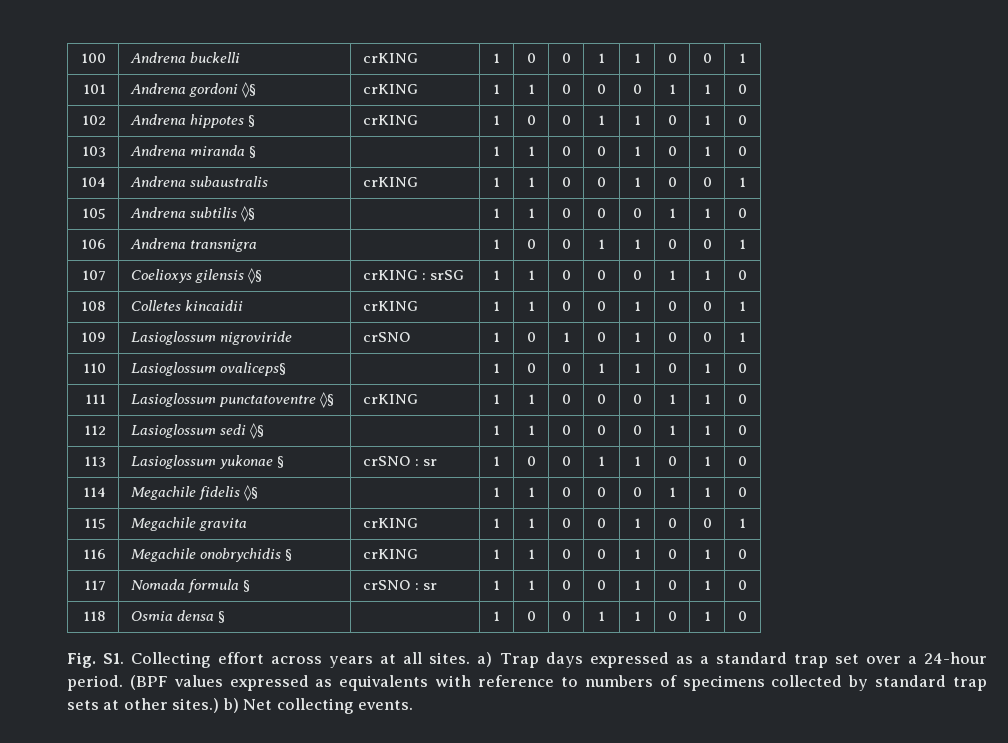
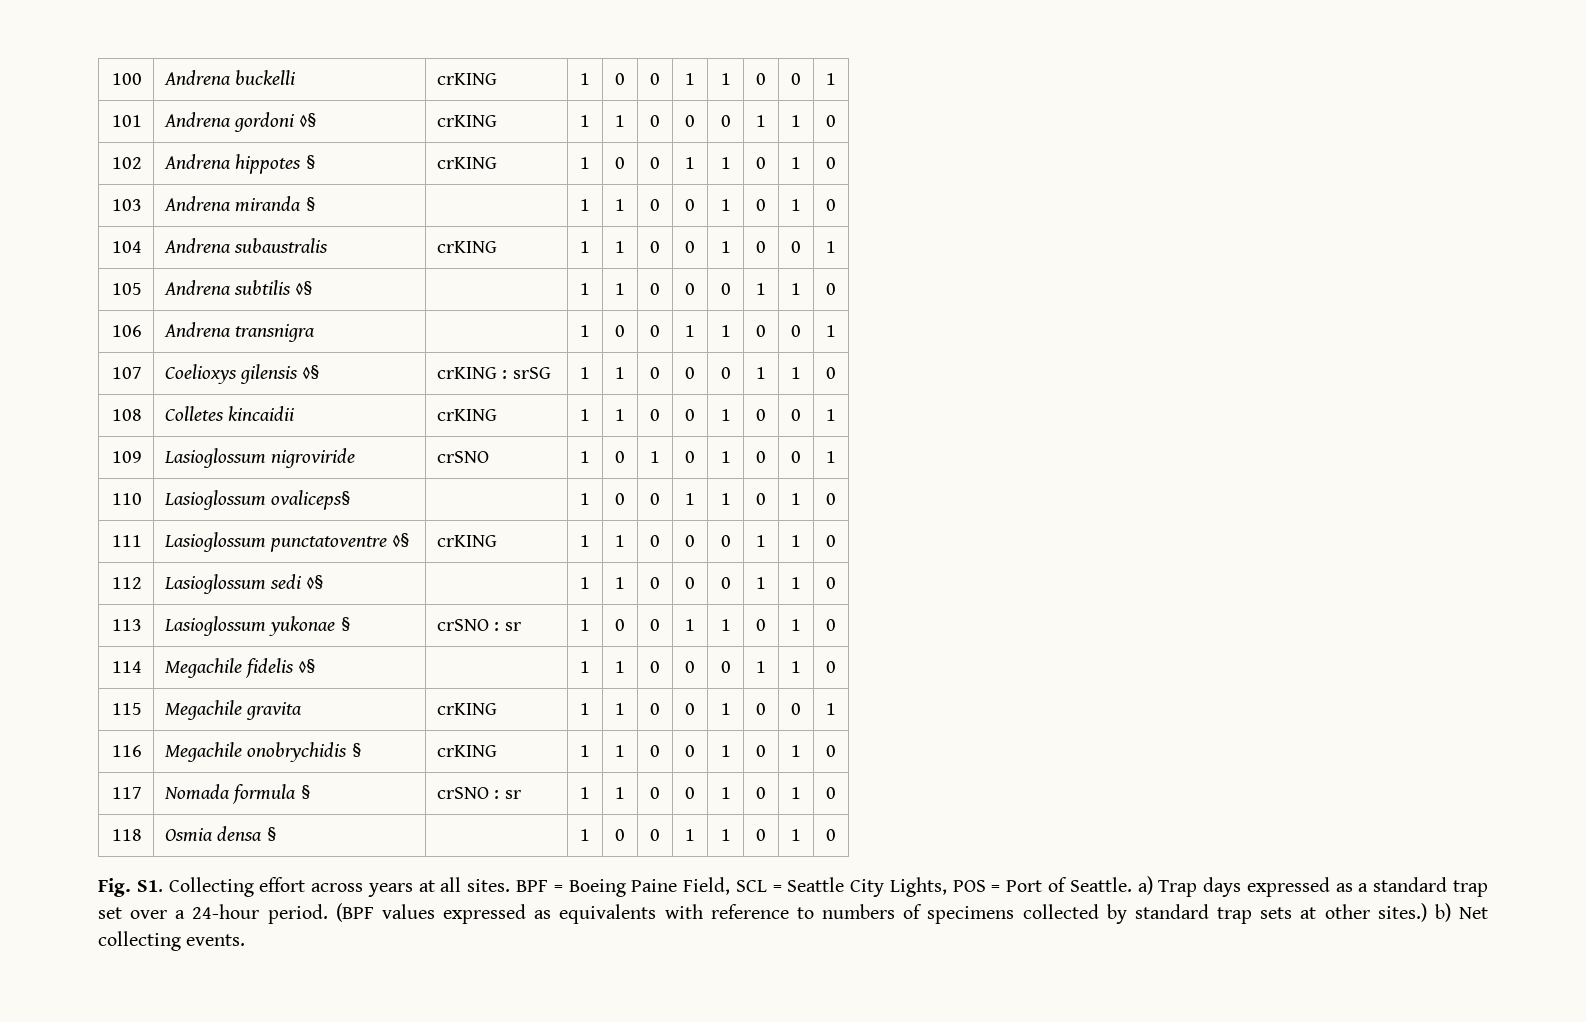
(471, 658) none -> [515,877,1132,897] BPF = Boeing Paine Field, SCL = Seattle City Lights, POS = Port of Seattle.

